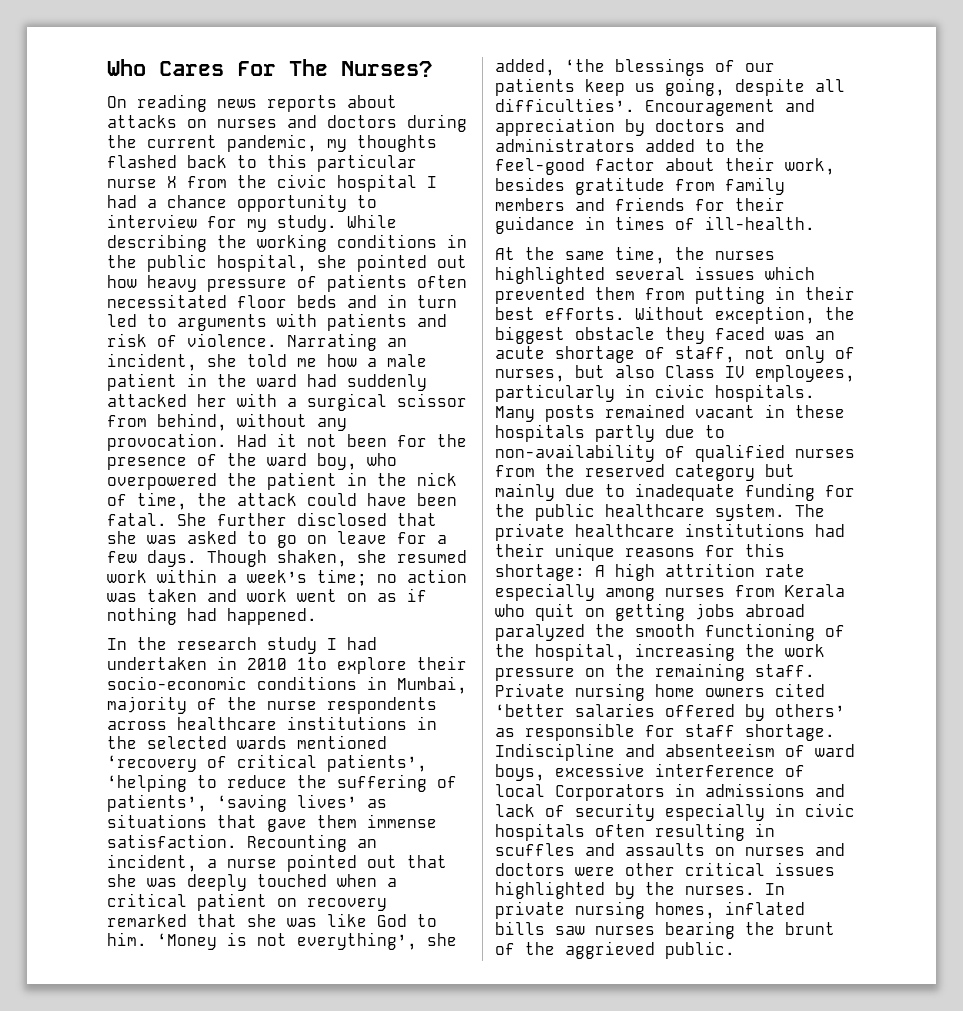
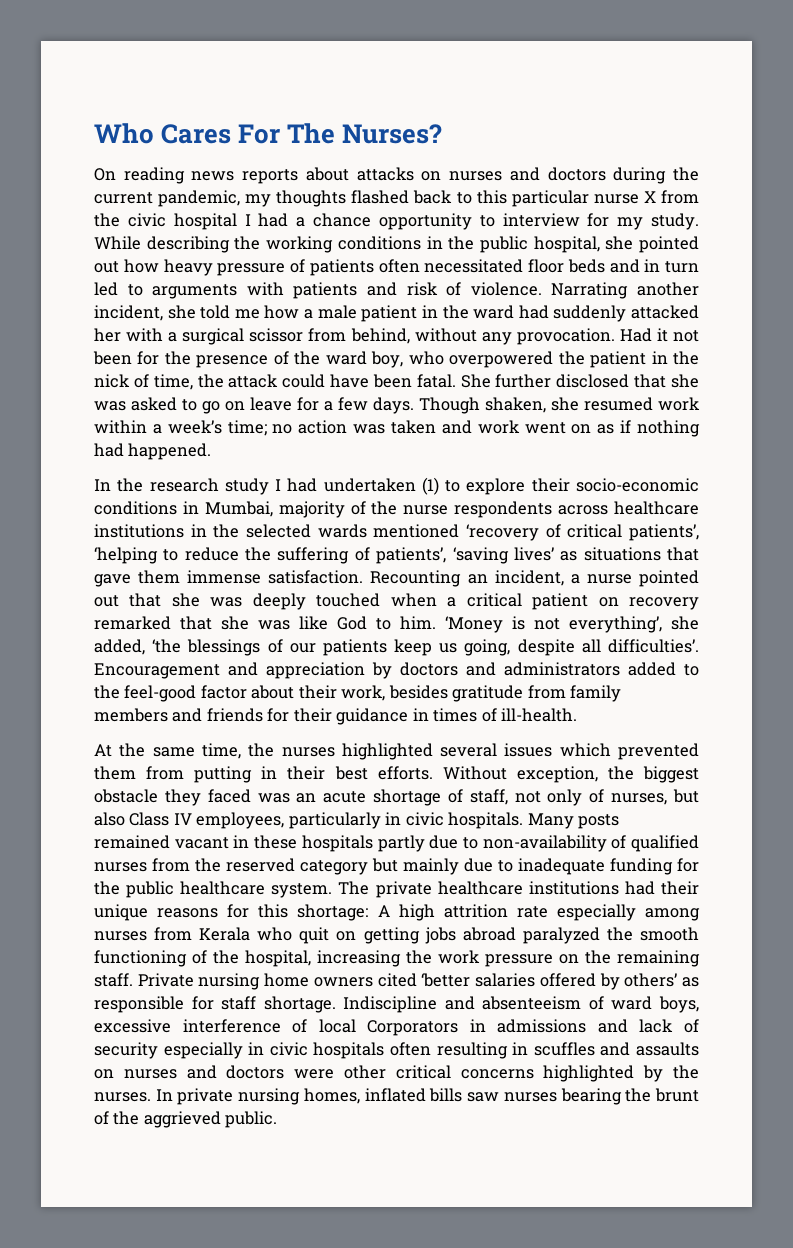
[387,338,407,347] an -> [637,282,700,296] another
[217,656,327,670] in 2010 1to -> [421,477,461,495] (1) to
[775,862,835,876] issues -> [460,1069,534,1079] concerns

